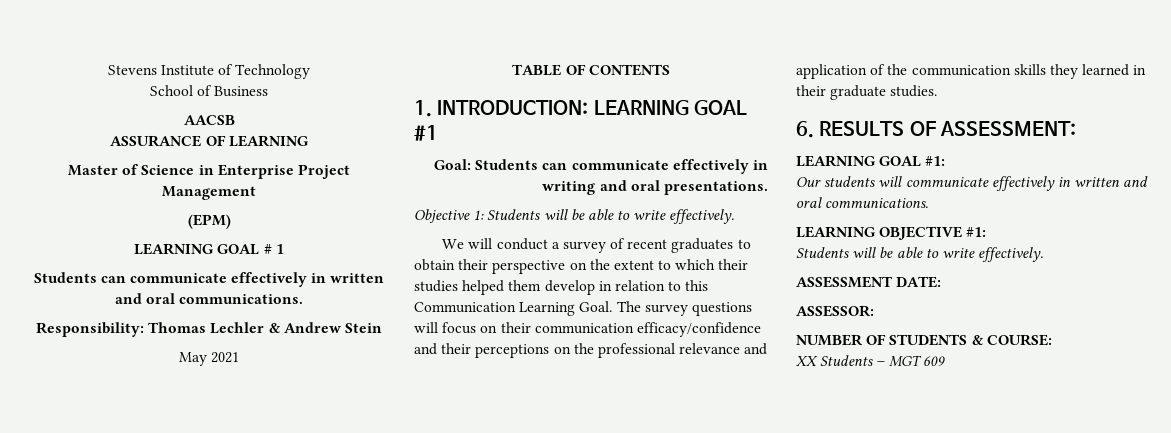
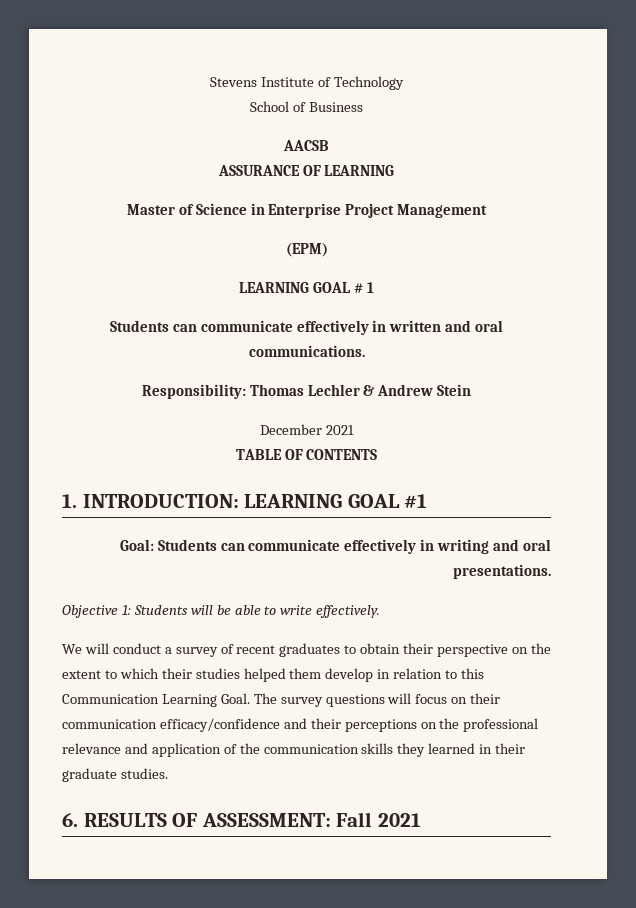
[178,352,207,366] May -> [260,424,323,435] December
[796,155,946,167] [796,176,1149,191] [796,197,929,208] [796,226,987,240] [796,247,1044,262] [796,276,942,288] [796,305,874,317] [796,334,1052,346] [796,355,946,367] // LEARNING GOAL #1: // Our students will communicate effectively in written and oral communications. // LEARNING OBJECTIVE #1: // Students will be able to write effectively. // ASSESSMENT DATE: // ASSESSOR: // NUMBER OF STUDENTS & COURSE: // XX Students – MGT 609 -> [336,812,421,827] Fall 2021

